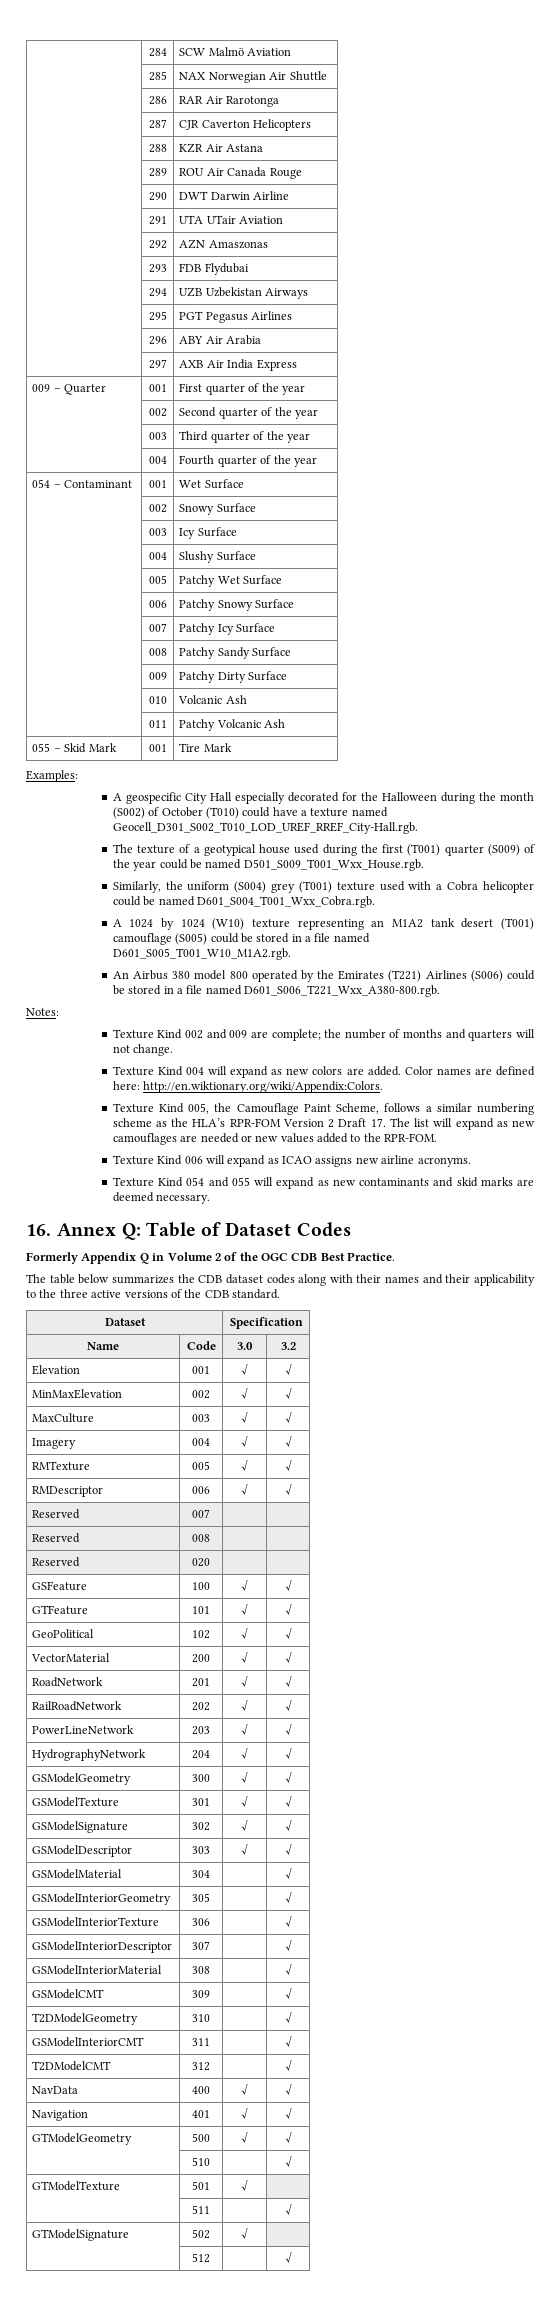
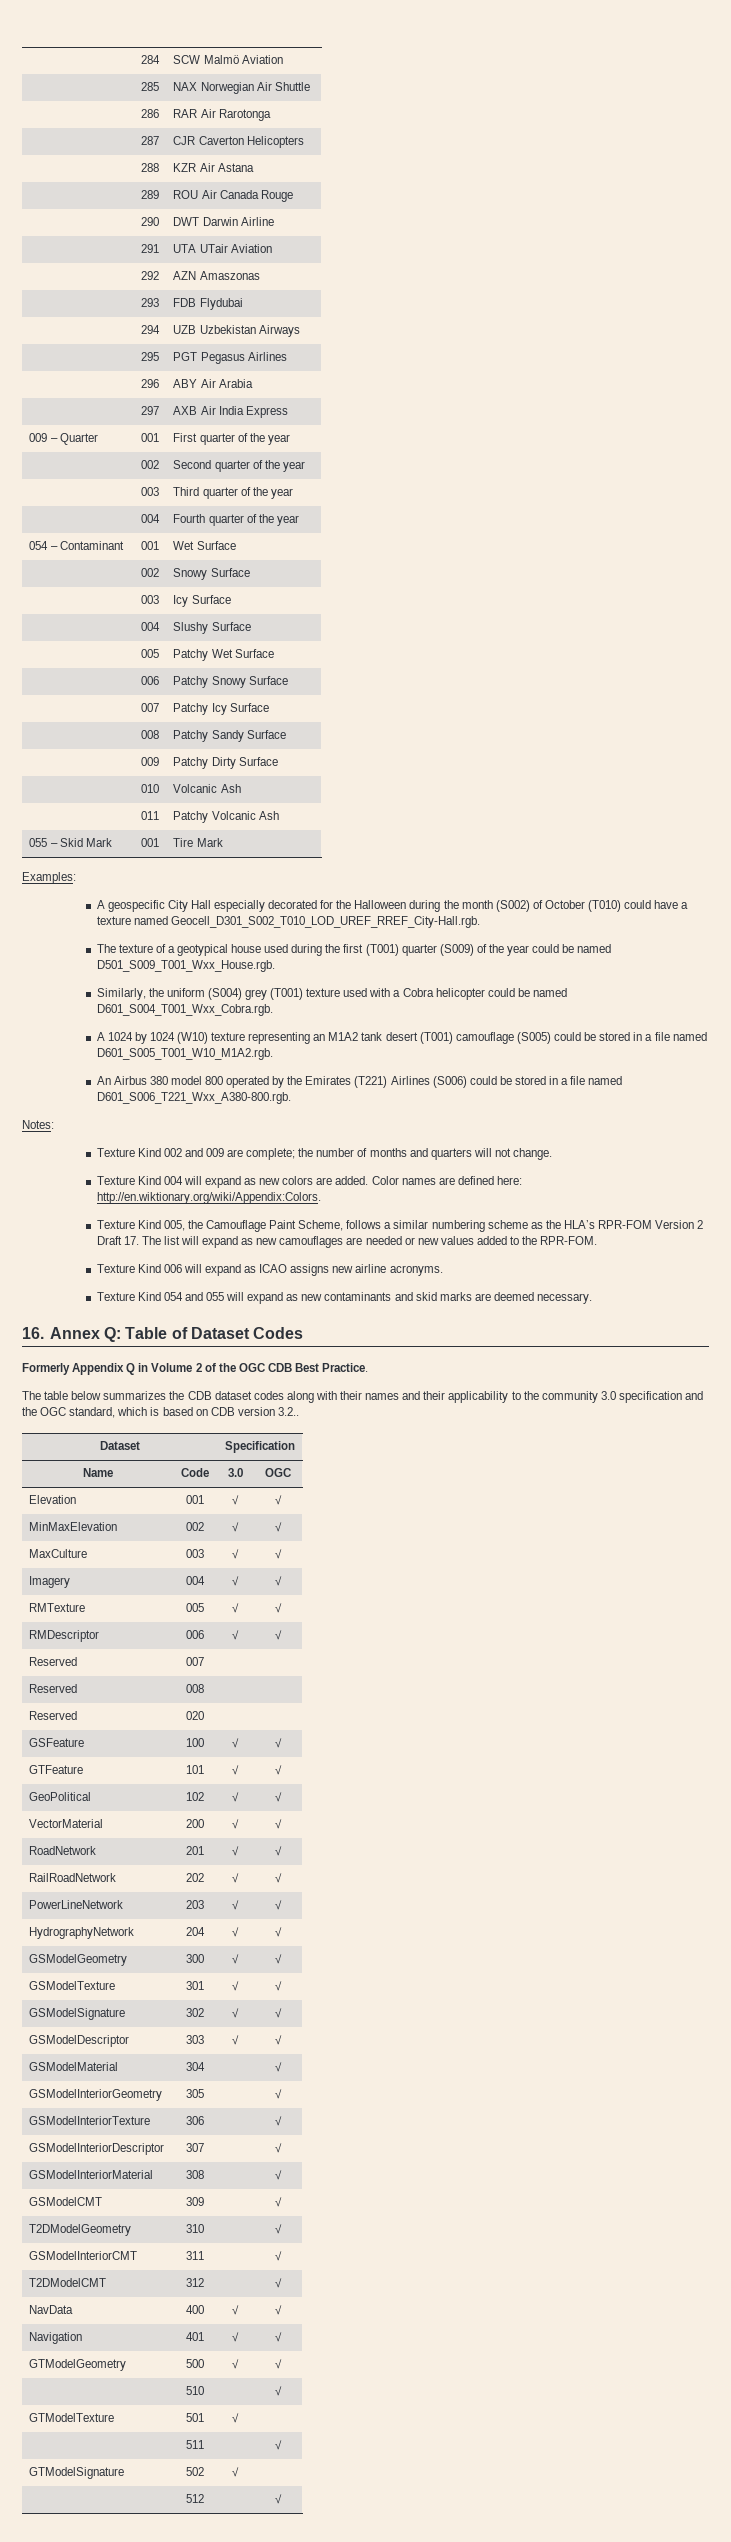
[59,1289,280,1299] three active versions of the CDB standard. -> [541,1391,704,1403] [22,1407,299,1418] community 3.0 specification and the OGC standard, which is based on CDB version 3.2..
[280,1342,296,1350] 3.2 -> [265,1468,291,1477] OGC

